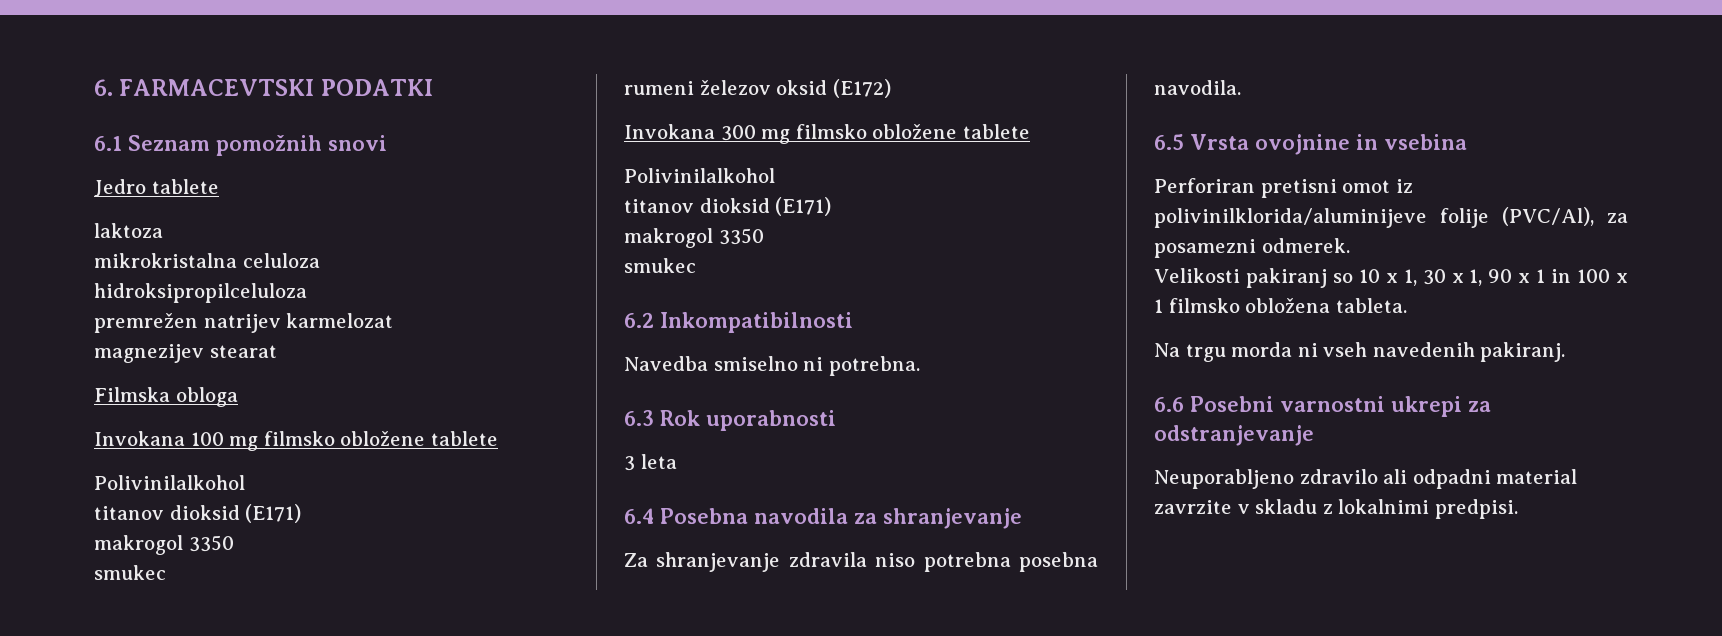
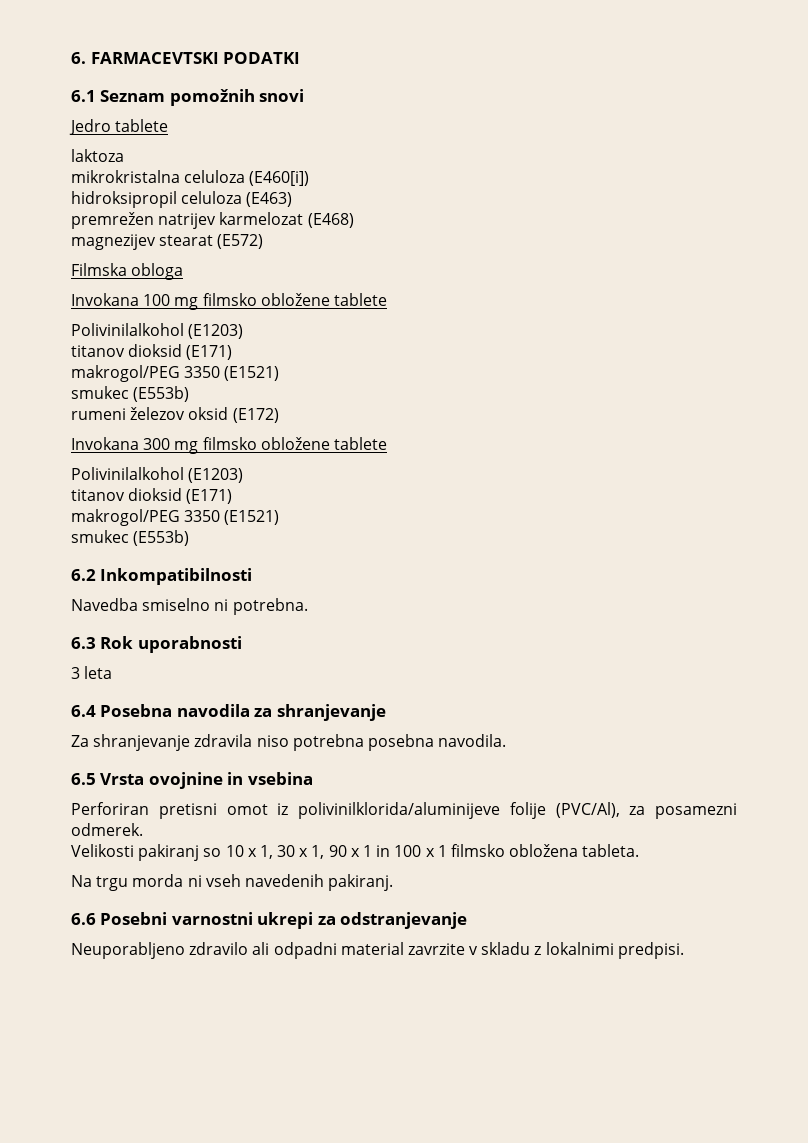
[94,283,307,303] // hidroksipropilceluloza -> [249,171,310,186] [71,191,293,208] (E460[i]) // hidroksipropil celuloza (E463)
(394, 320) none -> [307,213,354,228] (E468)
(277, 351) none -> [217,234,264,249] (E572)
[94,504,302,523] [94,535,234,555] [94,565,166,580] // titanov dioksid (E171) // makrogol 3350 // smukec -> [188,324,244,339] [71,344,233,360] [71,365,280,382] [71,386,190,402] (E1203) // titanov dioksid (E171) // makrogol/PEG 3350 (E1521) // smukec (E553b)
[624,197,832,216] [624,228,764,248] [624,258,696,273] // titanov dioksid (E171) // makrogol 3350 // smukec -> [188,468,244,483] [71,488,233,504] [71,509,280,526] [71,530,190,546] (E1203) // titanov dioksid (E171) // makrogol/PEG 3350 (E1521) // smukec (E553b)

